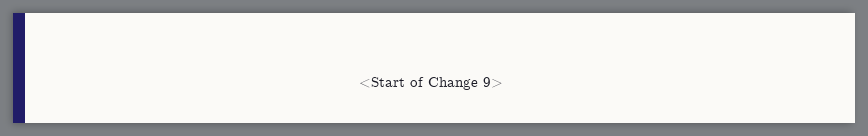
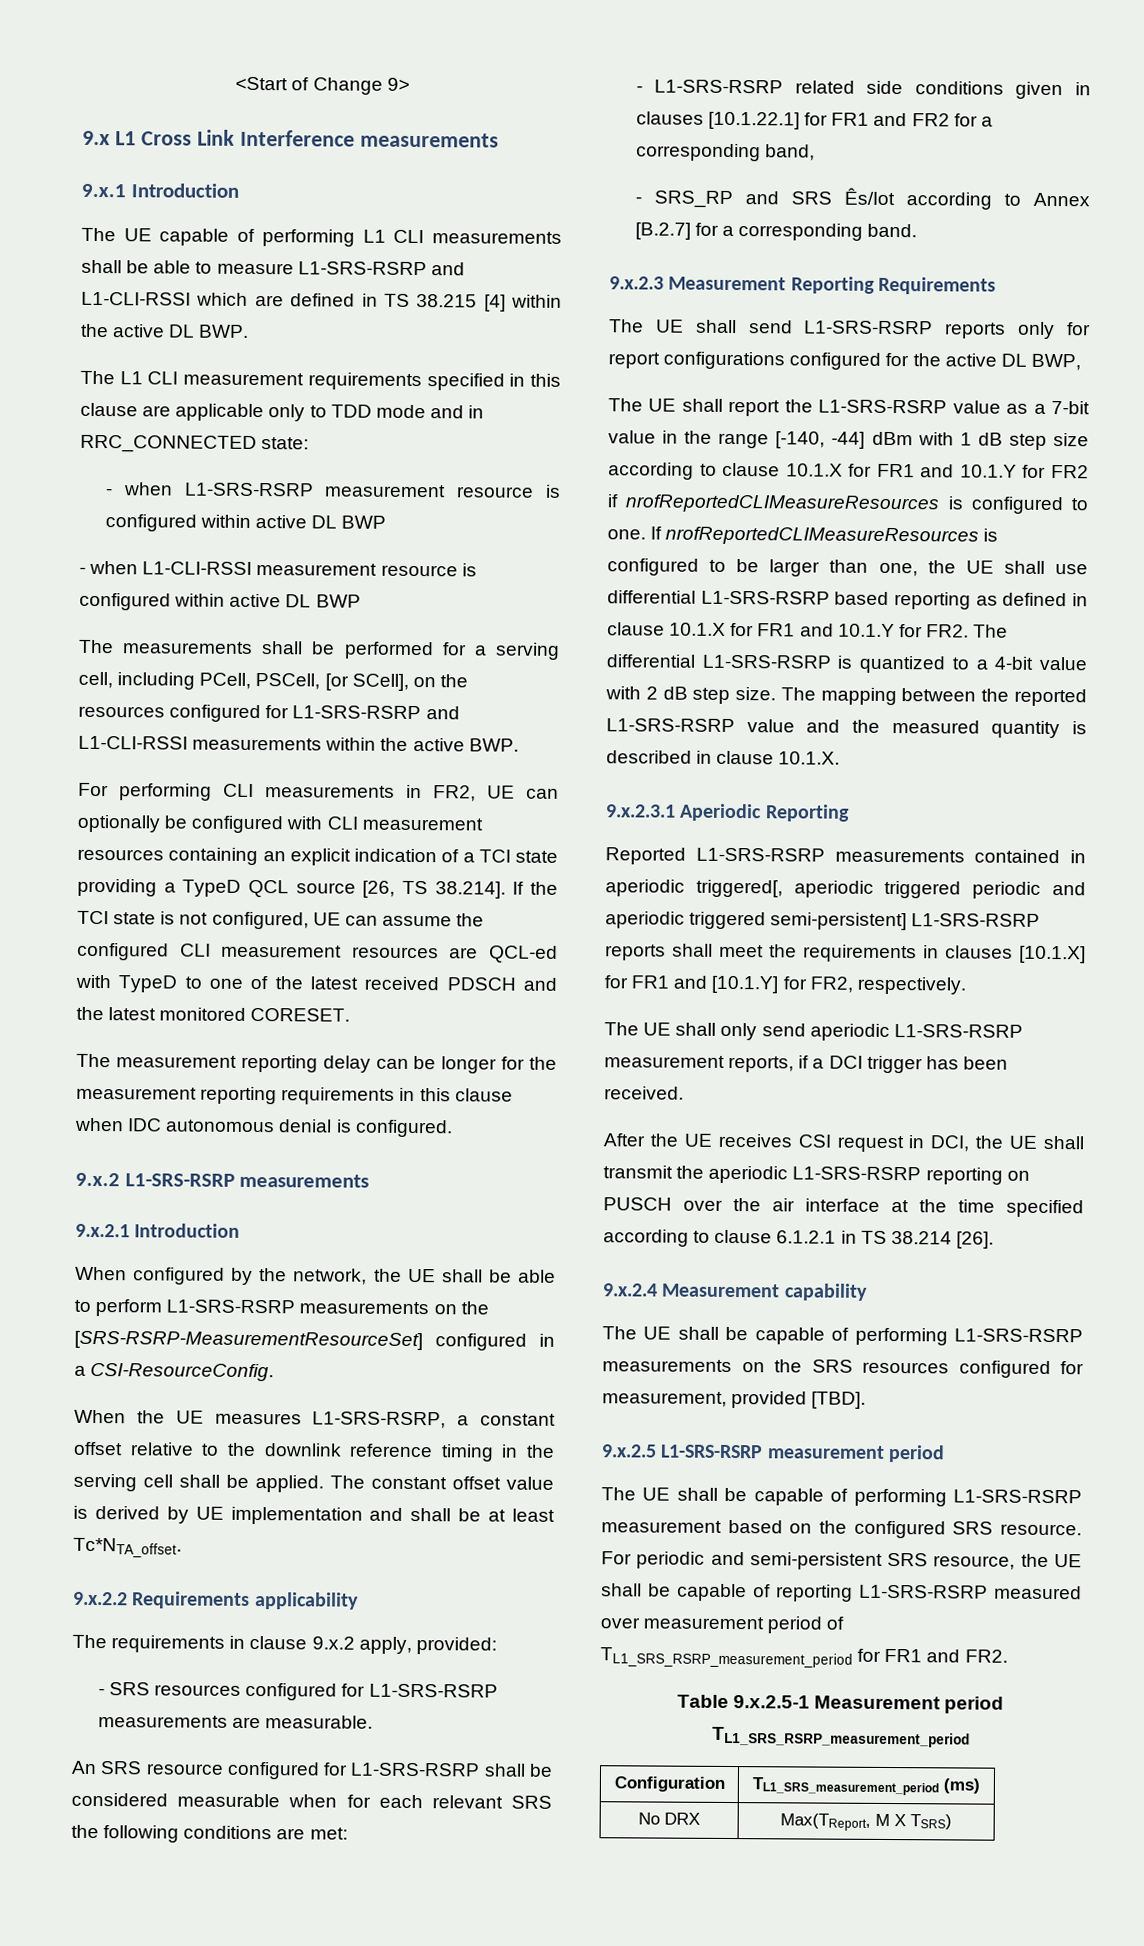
(503, 82) none -> [82,129,499,148] [81,183,239,198] [81,227,562,247] [81,259,465,276] [81,291,562,312] [80,323,250,338] [80,370,561,391] [80,402,485,422] [80,434,310,454] [104,482,561,498] [104,514,387,532] [79,560,477,577] [79,592,361,611] [79,639,561,660] [78,671,468,691] [78,704,460,723] [78,735,519,752] [78,782,559,802] [77,814,483,834] [77,847,558,866] [77,878,558,899] [77,910,485,930] [77,942,559,963] [75,974,557,993] [76,1006,351,1022] [76,1053,557,1074] [76,1086,513,1105] [74,1117,453,1138] [75,1172,370,1188] [75,1223,241,1238] [75,1266,556,1286] [74,1299,489,1317] [74,1330,555,1351] [74,1362,275,1382] [74,1409,556,1429] [73,1441,555,1462] [73,1473,554,1493] [73,1505,556,1525] [73,1537,182,1558] [73,1591,359,1610] [72,1634,497,1655] [97,1682,498,1701] [97,1715,374,1729] [71,1760,553,1780] [71,1792,553,1809] [71,1824,348,1843] [635,79,1091,100] [635,111,993,130] [635,143,816,162] [634,187,1090,210] [634,222,918,241] [609,276,997,295] [609,319,1091,340] [608,351,1081,371] [608,398,1090,417] [608,430,1089,450] [608,462,1089,480] [607,494,1088,515] [607,526,999,546] [607,558,1088,577] [607,590,1088,610] [607,622,1009,638] [606,654,1087,674] [605,686,1087,707] [606,718,1087,739] [606,750,841,765] [605,803,850,822] [605,847,1086,865] [605,879,1086,899] [605,911,1041,931] [605,943,1086,964] [604,975,966,995] [604,1022,1023,1041] [604,1055,1008,1074] [604,1086,684,1100] [603,1133,1084,1153] [603,1165,1030,1185] [603,1197,1084,1218] [603,1229,994,1249] [602,1283,868,1301] [602,1326,1083,1346] [602,1359,1084,1379] [602,1391,867,1409] [601,1444,946,1463] [601,1487,1082,1507] [601,1519,1082,1539] [601,1551,1082,1570] [601,1583,1082,1602] [600,1616,845,1634] [600,1647,1008,1668] [676,1694,1005,1714] [711,1726,970,1748] [613,1776,725,1792] [752,1777,980,1796] [638,1812,700,1825] [780,1813,952,1831] // 9.x L1 Cross Link Interference measurements // 9.x.1 Introduction // The UE capable of performing L1 CLI measurements shall be able to measure L1-SRS-RSRP and L1-CLI-RSSI which are defined in TS 38.215 [4] within the active DL BWP. // The L1 CLI measurement requirements specified in this clause are applicable only to TDD mode and in RRC_CONNECTED state: // - when L1-SRS-RSRP measurement resource is configured within active DL BWP // - when L1-CLI-RSSI measurement resource is configured within active DL BWP // The measurements shall be performed for a serving cell, including PCell, PSCell, [or SCell], on the resources configured for L1-SRS-RSRP and L1-CLI-RSSI measurements within the active BWP. // For performing CLI measurements in FR2, UE can optionally be configured with CLI measurement resources containing an explicit indication of a TCI state providing a TypeD QCL source [26, TS 38.214]. If the TCI state is not configured, UE can assume the configured CLI measurement resources are QCL-ed with TypeD to one of the latest received PDSCH and the latest monitored CORESET. // The measurement reporting delay can be longer for the measurement reporting requirements in this clause when IDC autonomous denial is configured. // 9.x.2 L1-SRS-RSRP measurements // 9.x.2.1 Introduction // When configured by the network, the UE shall be able to perform L1-SRS-RSRP measurements on the [SRS-RSRP-MeasurementResourceSet] configured in a CSI-ResourceConfig. // When the UE measures L1-SRS-RSRP, a constant offset relative to the downlink reference timing in the serving cell shall be applied. The constant offset value is derived by UE implementation and shall be at least Tc*NTA_offset. // 9.x.2.2 Requirements applicability // The requirements in clause 9.x.2 apply, provided: // - SRS resources configured for L1-SRS-RSRP measurements are measurable. // An SRS resource configured for L1-SRS-RSRP shall be considered measurable when for each relevant SRS the following conditions are met: // - L1-SRS-RSRP related side conditions given in clauses [10.1.22.1] for FR1 and FR2 for a corresponding band, // - SRS_RP and SRS Ês/Iot according to Annex [B.2.7] for a corresponding band. // 9.x.2.3 Measurement Reporting Requirements // The UE shall send L1-SRS-RSRP reports only for report configurations configured for the active DL BWP, // The UE shall report the L1-SRS-RSRP value as a 7-bit value in the range [-140, -44] dBm with 1 dB step size according to clause 10.1.X for FR1 and 10.1.Y for FR2 if nrofReportedCLIMeasureResources is configured to one. If nrofReportedCLIMeasureResources is configured to be larger than one, the UE shall use differential L1-SRS-RSRP based reporting as defined in clause 10.1.X for FR1 and 10.1.Y for FR2. The differential L1-SRS-RSRP is quantized to a 4-bit value with 2 dB step size. The mapping between the reported L1-SRS-RSRP value and the measured quantity is described in clause 10.1.X. // 9.x.2.3.1 Aperiodic Reporting // Reported L1-SRS-RSRP measurements contained in aperiodic triggered[, aperiodic triggered periodic and aperiodic triggered semi-persistent] L1-SRS-RSRP reports shall meet the requirements in clauses [10.1.X] for FR1 and [10.1.Y] for FR2, respectively. // The UE shall only send aperiodic L1-SRS-RSRP measurement reports, if a DCI trigger has been received. // After the UE receives CSI request in DCI, the UE shall transmit the aperiodic L1-SRS-RSRP reporting on PUSCH over the air interface at the time specified according to clause 6.1.2.1 in TS 38.214 [26]. // 9.x.2.4 Measurement capability // The UE shall be capable of performing L1-SRS-RSRP measurements on the SRS resources configured for measurement, provided [TBD]. // 9.x.2.5 L1-SRS-RSRP measurement period // The UE shall be capable of performing L1-SRS-RSRP measurement based on the configured SRS resource. For periodic and semi-persistent SRS resource, the UE shall be capable of reporting L1-SRS-RSRP measured over measurement period of TL1_SRS_RSRP_measurement_period for FR1 and FR2. // Table 9.x.2.5-1 Measurement period TL1_SRS_RSRP_measurement_period // Configuration | TL1_SRS_measurement_period (ms) // No DRX | Max(TReport, M X TSRS)

